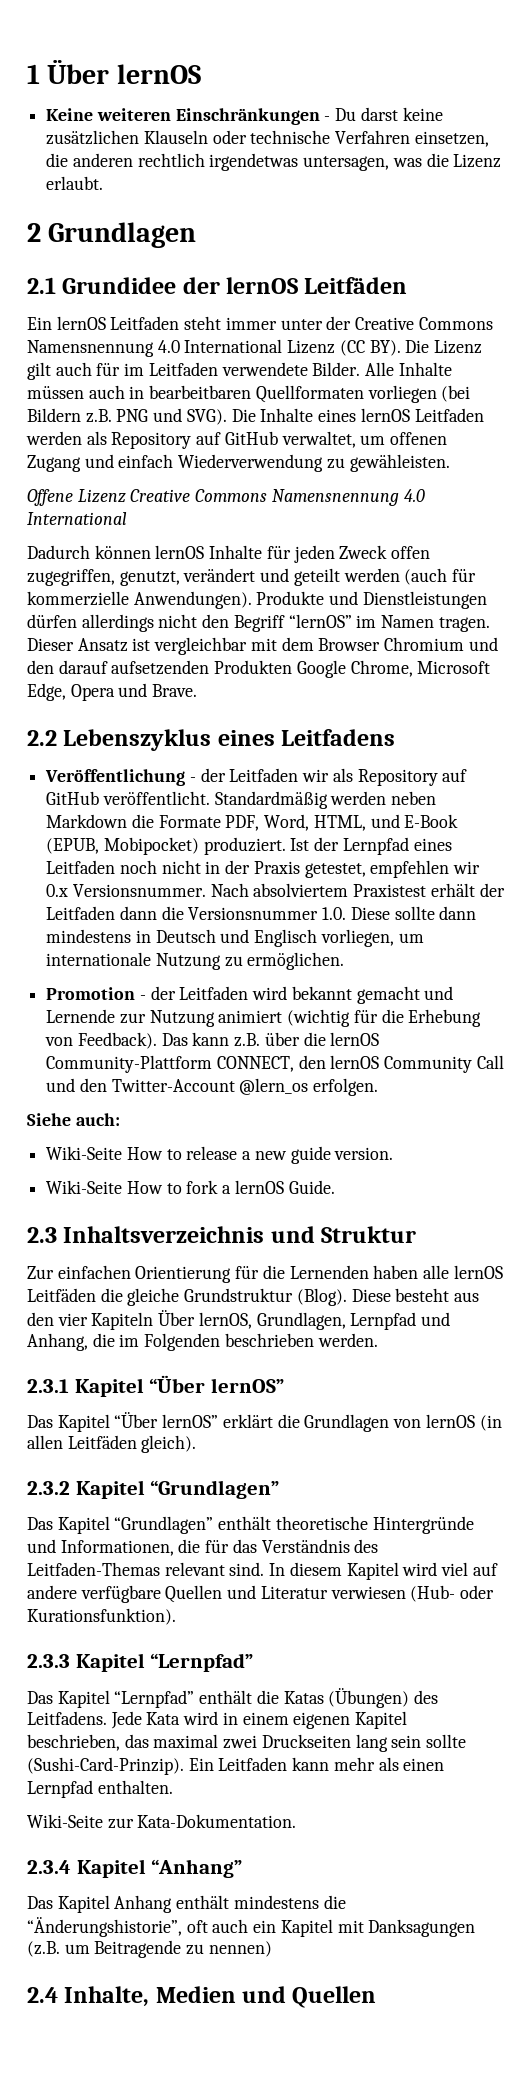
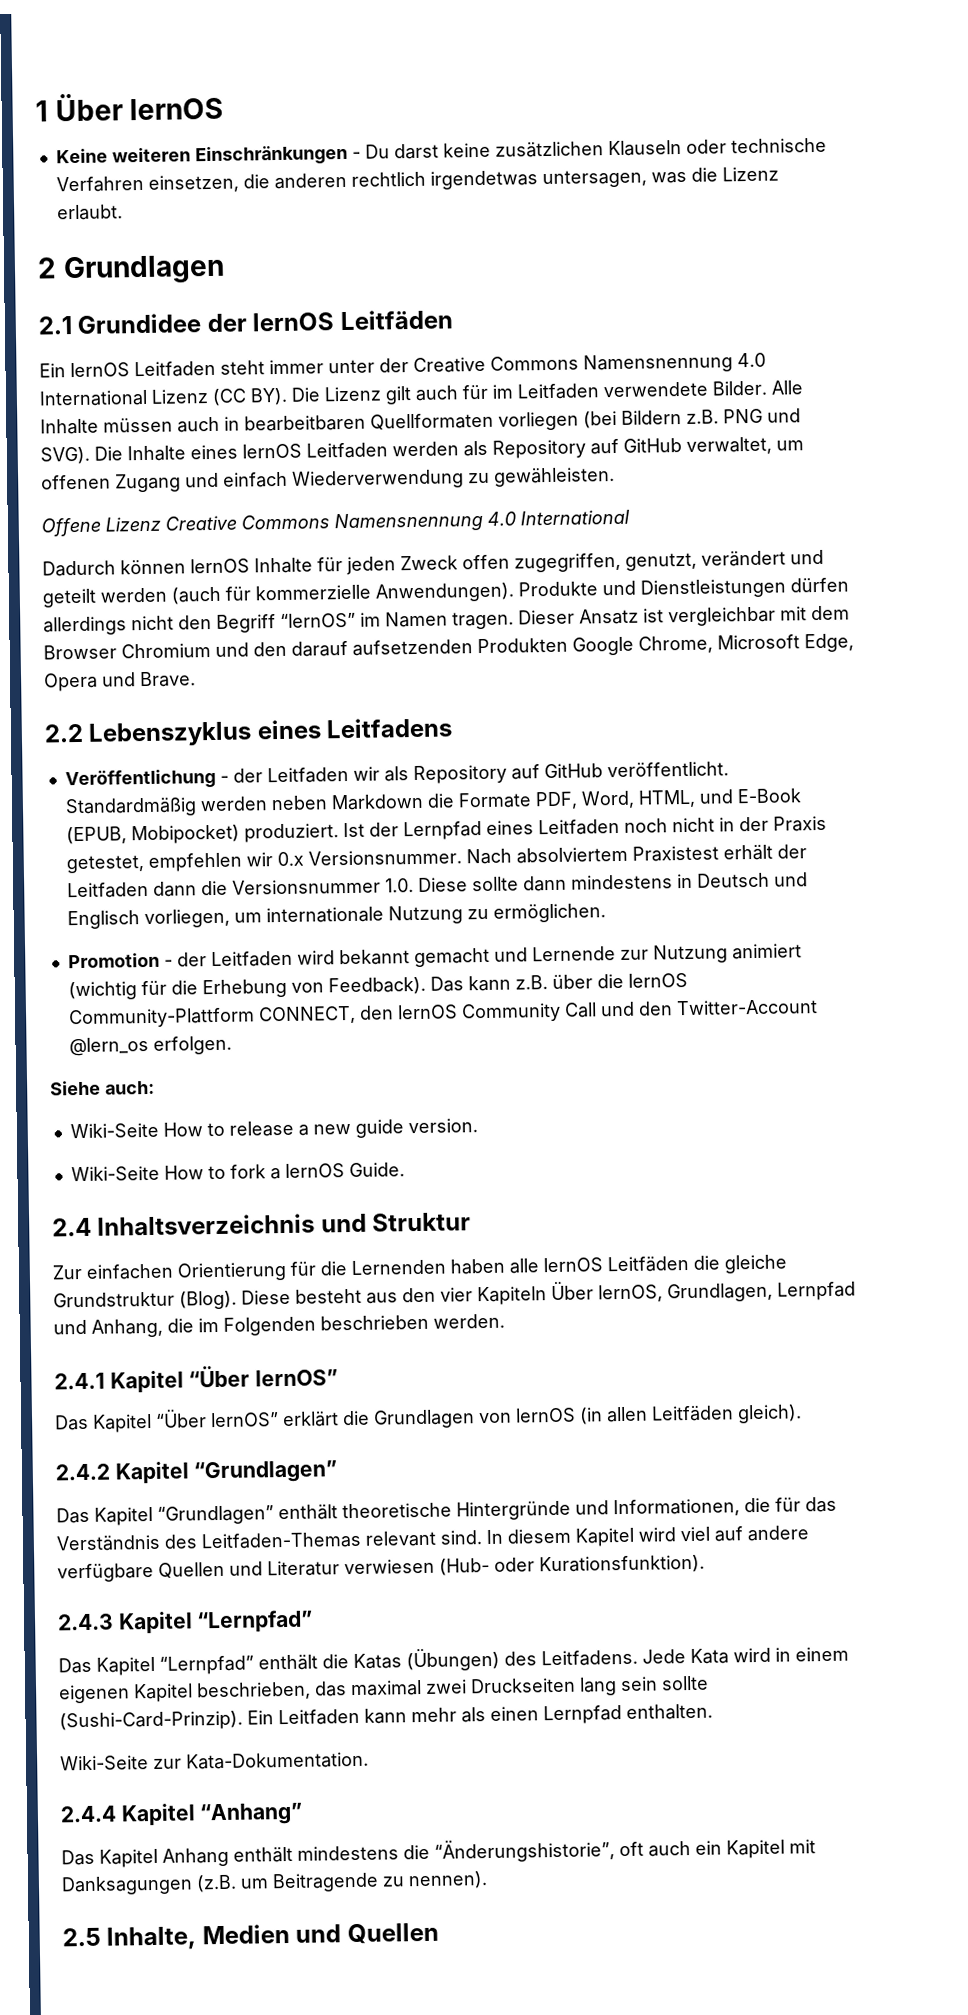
[27,1227,57,1243] 2.3 -> [52,1217,92,1237] 2.4
[27,1379,69,1393] 2.3.1 -> [54,1372,105,1390] 2.4.1
[27,1481,70,1495] 2.3.2 -> [55,1463,110,1481] 2.4.2
[27,1654,70,1668] 2.3.3 -> [57,1613,114,1631] 2.4.3
[27,1860,71,1874] 2.3.4 -> [60,1805,117,1823] 2.4.4
[208,1941,272,1957] [27,1987,58,2003] nennen) // 2.4 -> [408,1871,488,1890] [62,1927,101,1947] nennen). // 2.5

